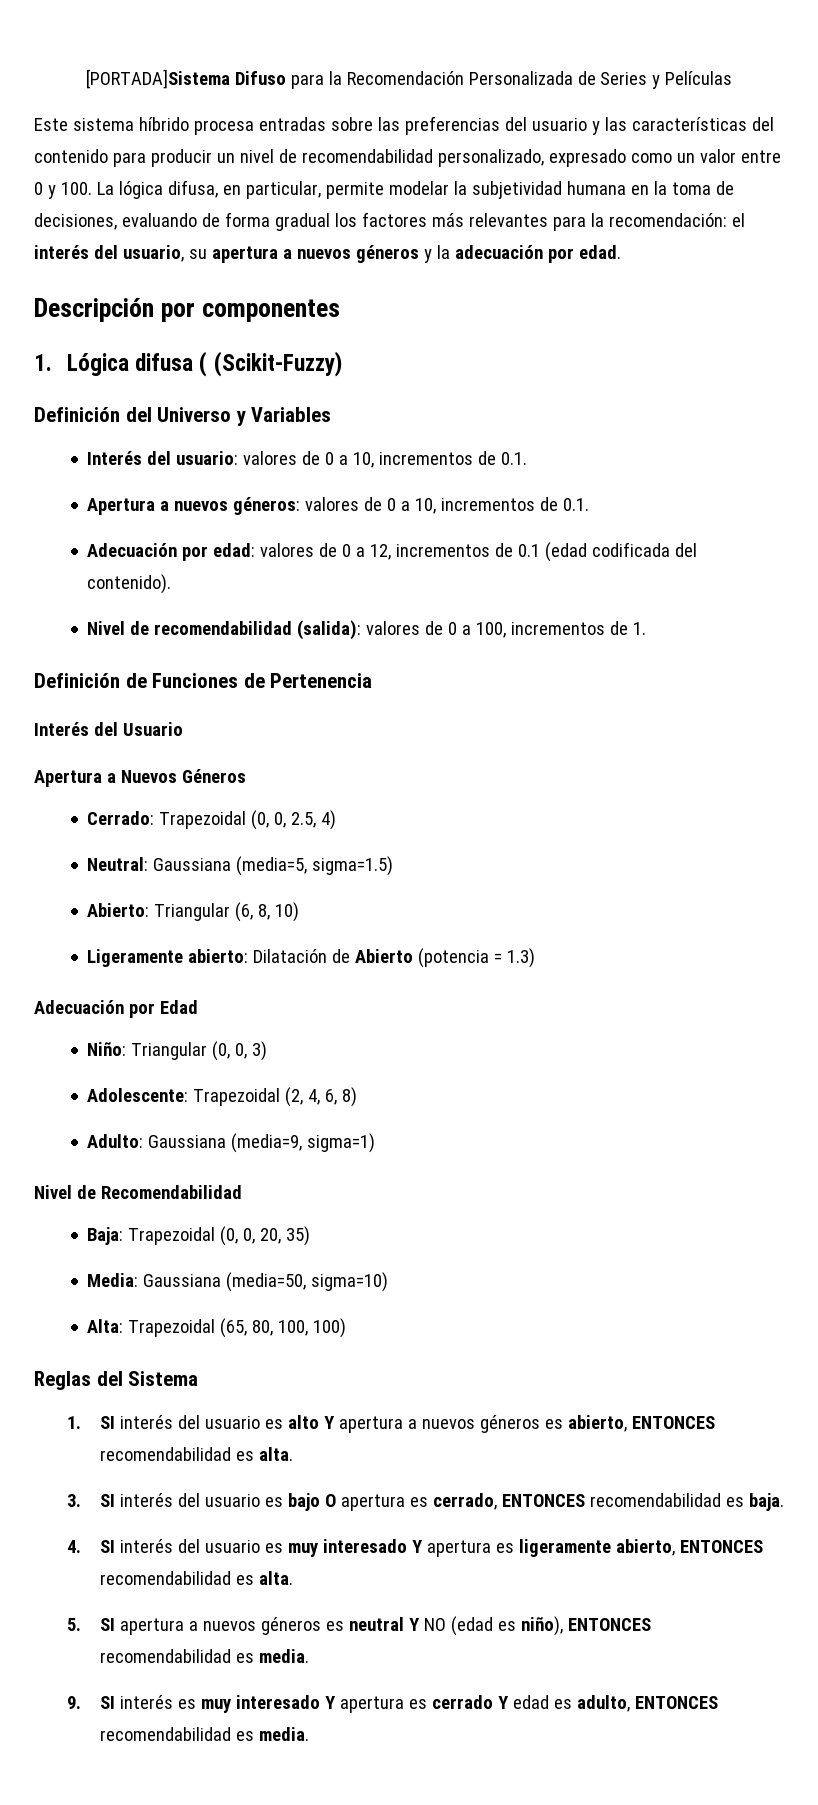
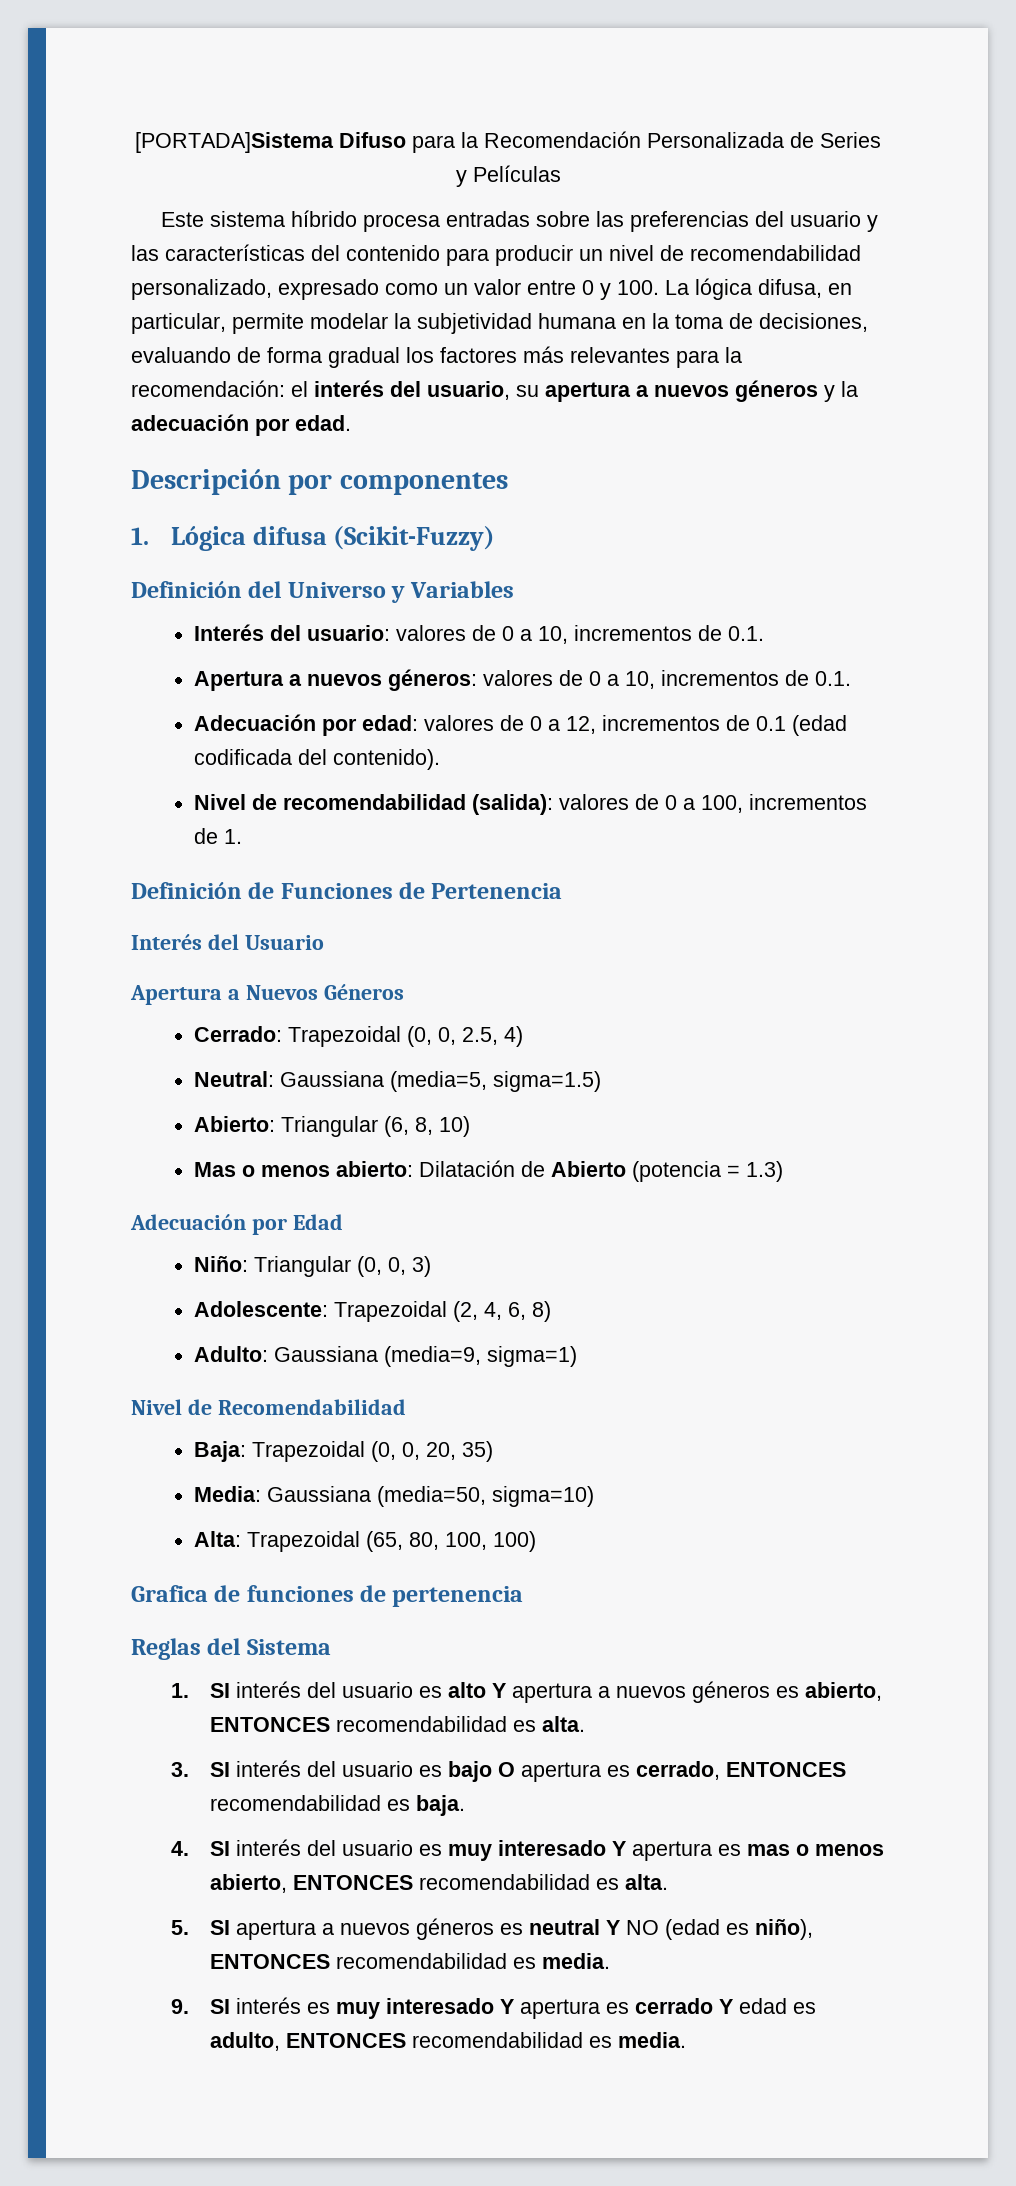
[199,351,208,377] ( -> (327, 535) none
[87,949,184,967] Ligeramente -> [194,1162,331,1177] Mas o menos
(347, 1328) none -> [131,1585,524,1607] // Grafica de funciones de pertenencia
[518,1539,611,1557] ligeramente -> [747,1844,885,1856] mas o menos

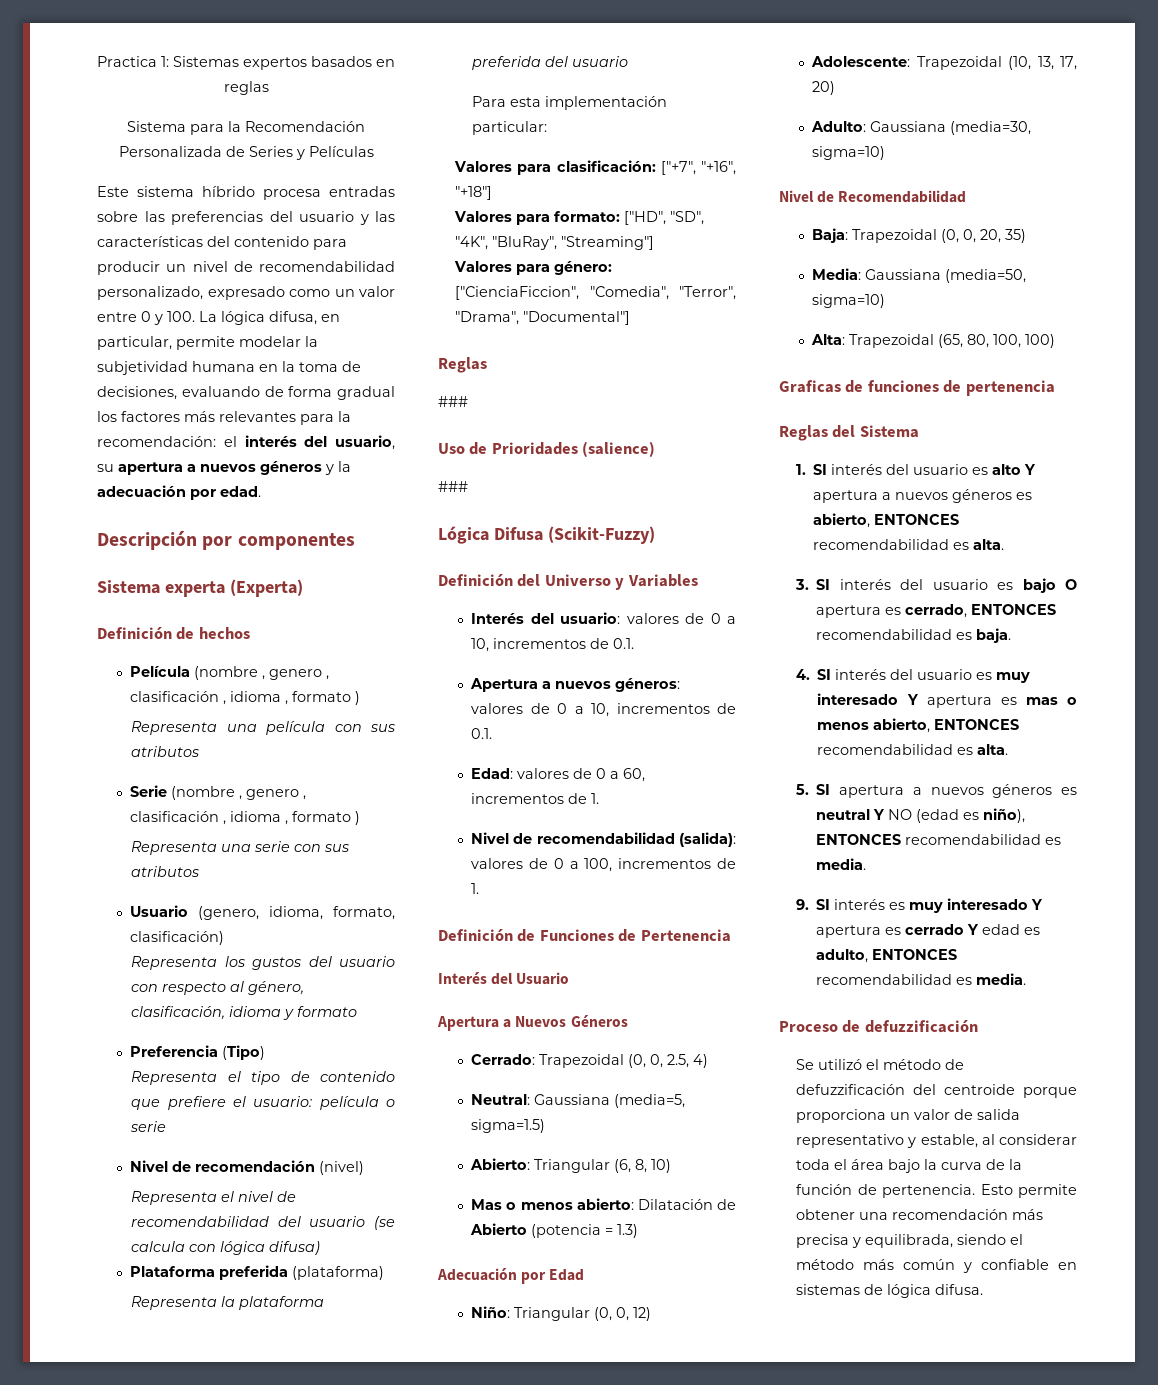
[135,132,406,153] [PORTADA]Sistema Difuso -> [97,56,395,70] [223,81,269,95] [127,121,186,132] Practica 1: Sistemas expertos basados en reglas // Sistema
[131,526,327,551] 1. Lógica difusa -> [97,579,303,597] [97,627,250,640] [130,666,330,680] [130,691,361,705] [131,721,395,735] [131,746,200,757] [130,785,307,800] [130,811,361,825] [131,841,350,855] [131,866,200,877] [130,905,396,920] [130,931,225,945] [131,956,395,970] [131,981,305,995] [131,1006,358,1020] [130,1045,266,1060] [131,1071,395,1085] [131,1096,395,1110] [130,1121,167,1132] [130,1160,365,1175] [131,1191,297,1205] [131,1216,395,1230] [131,1241,321,1255] [130,1265,385,1280] [131,1296,325,1310] [472,56,629,70] [472,96,668,110] [472,121,548,135] [454,160,736,175] [455,186,493,200] [454,211,705,225] [455,236,655,250] [454,261,613,275] [455,286,736,300] [455,311,631,325] [438,357,487,373] [438,396,468,407] [438,441,656,457] [438,481,468,492] [438,526,543,544] Sistema experta (Experta) // Definición de hechos // Película (nombre , genero , clasificación , idioma , formato ) // Representa una película con sus atributos // Serie (nombre , genero , clasificación , idioma , formato ) // Representa una serie con sus atributos // Usuario (genero, idioma, formato, clasificación) // Representa los gustos del usuario con respecto al género, clasificación, idioma y formato // Preferencia (Tipo) // Representa el tipo de contenido que prefiere el usuario: película o serie // Nivel de recomendación (nivel) // Representa el nivel de recomendabilidad del usuario (se calcula con lógica difusa) // Plataforma preferida (plataforma) // Representa la plataforma preferida del usuario // Para esta implementación particular: // Valores para clasificación: ["+7", "+16", "+18"] // Valores para formato: ["HD", "SD", "4K", "BluRay", "Streaming"] // Valores para género: ["CienciaFiccion", "Comedia", "Terror", "Drama", "Documental"] // Reglas // ### // Uso de Prioridades (salience) // ### // Lógica Difusa
[194,714,848,736] [194,749,441,770] Adecuación por edad: valores de 0 a 12, incrementos de 0.1 (edad codificada del contenido). -> [471,768,646,782] [471,793,600,804] Edad: valores de 0 a 60, incrementos de 1.
[412,1256,432,1277] 3) -> [633,1307,652,1321] 12)
[453,1301,552,1322] (2, 4, 6, 8) -> [1008,56,1077,70] [812,81,836,95] (10, 13, 17, 20)
[384,1346,578,1367] (media=9, sigma=1) -> [950,121,1032,135] [812,146,886,160] (media=30, sigma=10)
[131,1585,208,1602] Grafica -> [779,380,841,393] Graficas
(687, 2040) none -> [779,1020,978,1033] [796,1059,965,1070] [796,1084,1077,1098] [796,1109,1021,1123] [796,1134,1077,1148] [796,1159,1023,1173] [796,1184,1077,1198] [796,1209,1044,1220] [796,1234,1024,1248] [796,1259,1077,1273] [796,1284,984,1298] // Proceso de defuzzificación // Se utilizó el método de defuzzificación del centroide porque proporciona un valor de salida representativo y estable, al considerar toda el área bajo la curva de la función de pertenencia. Esto permite obtener una recomendación más precisa y equilibrada, siendo el método más común y confiable en sistemas de lógica difusa.

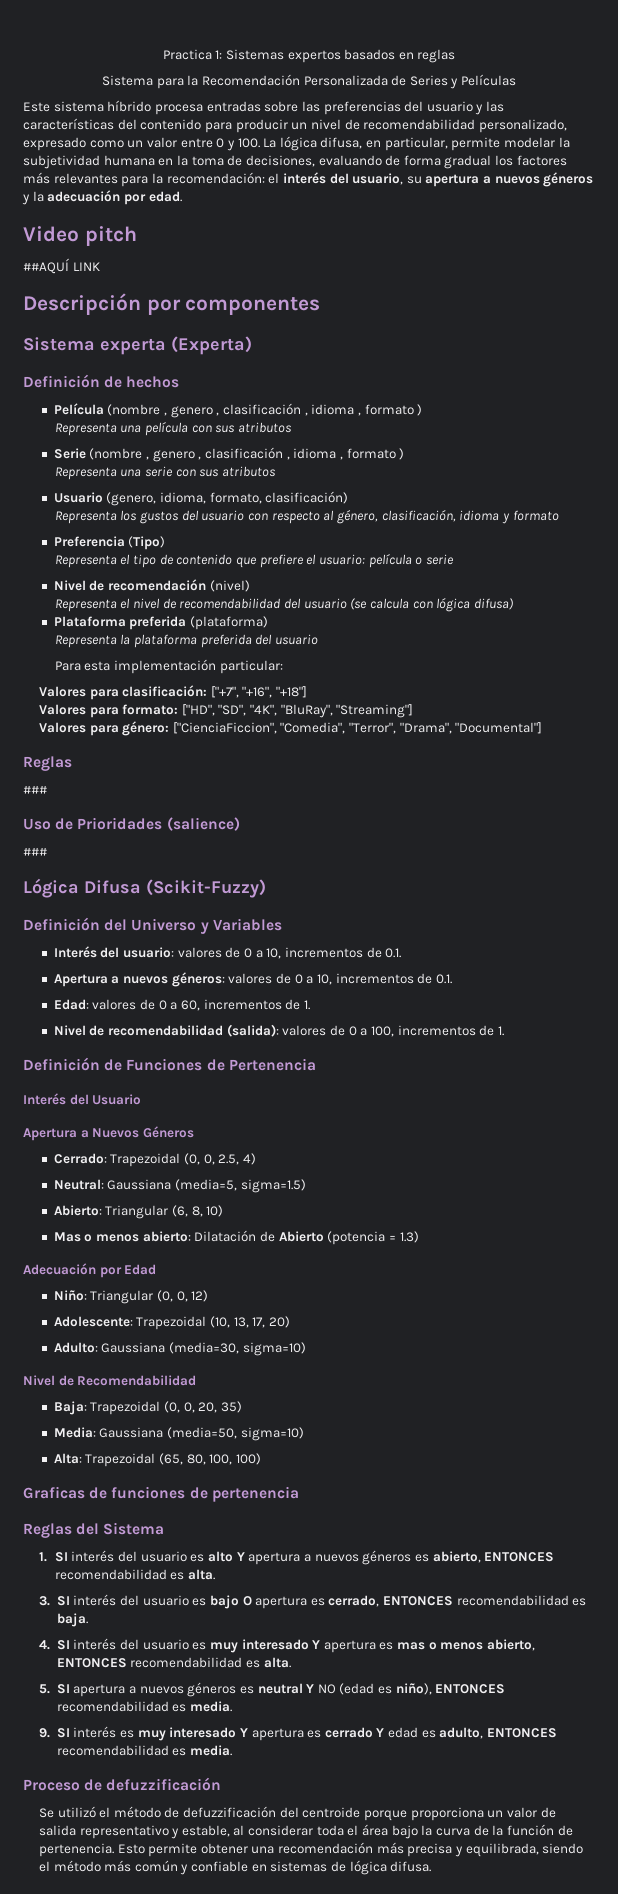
(261, 491) none -> [23,226,137,246] [23,258,100,274] // Video pitch // ##AQUÍ LINK

